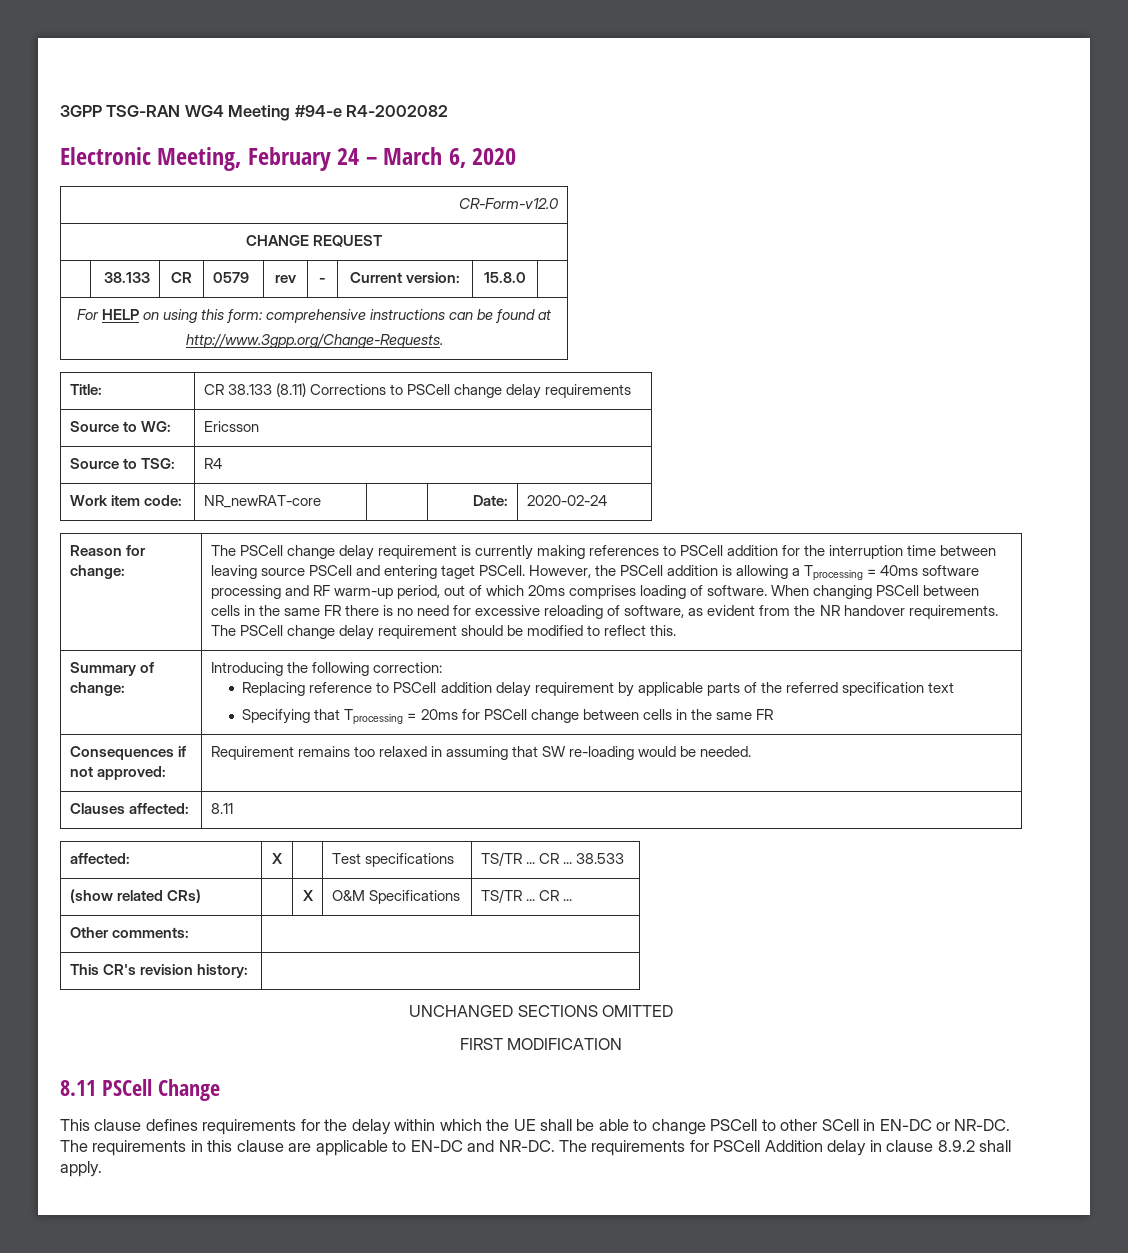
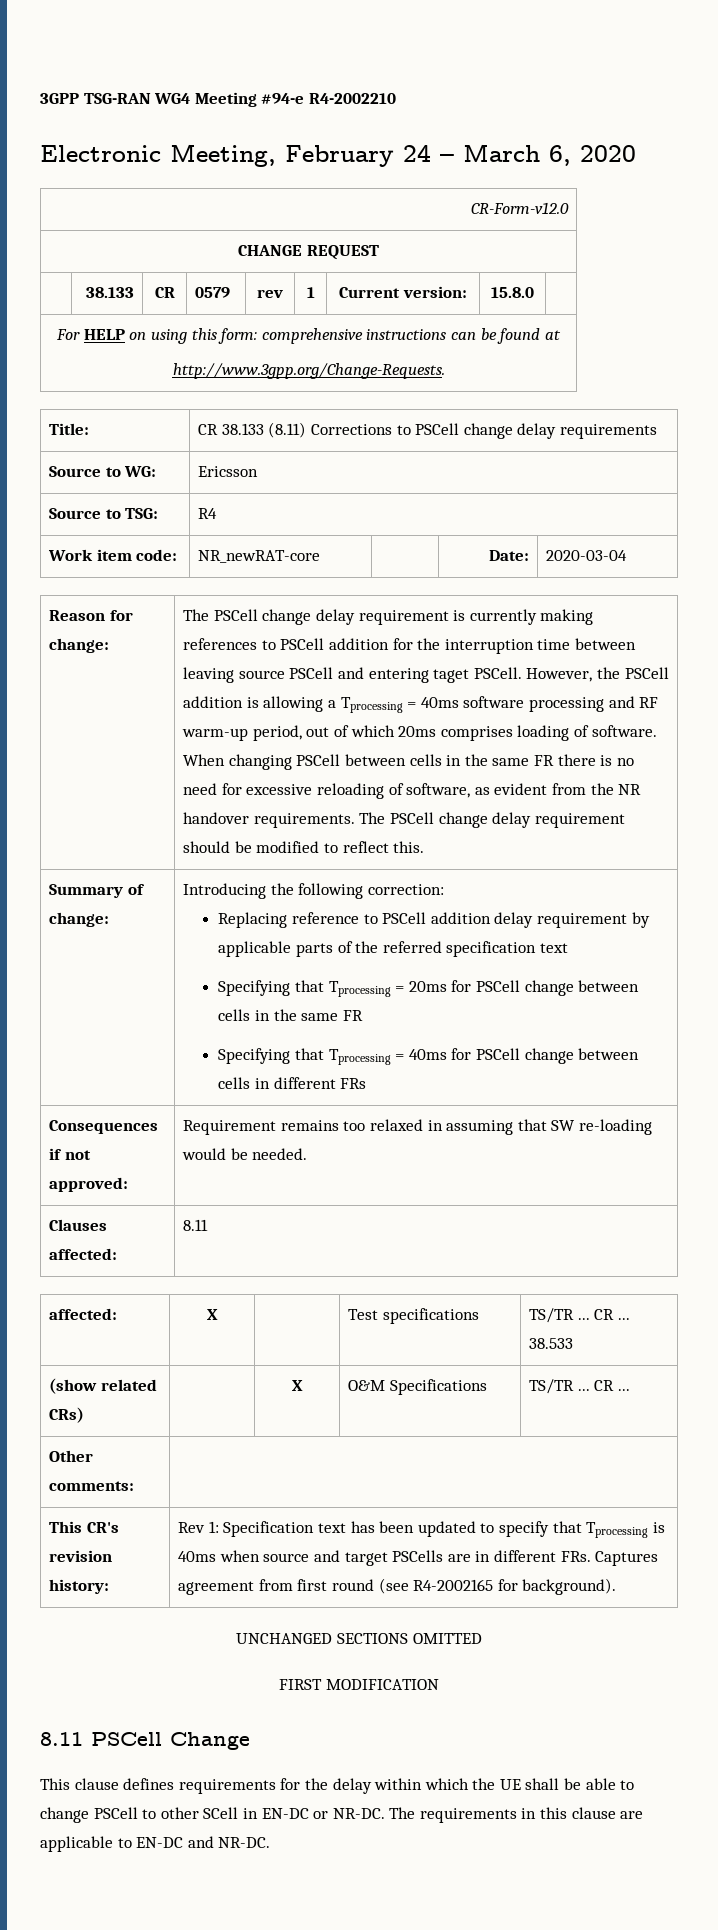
[346,105,449,117] R4-2002082 -> [308,93,396,104] R4-2002210
[319,278,326,283] - -> [306,287,315,298] 1
[526,495,607,506] 2020-02-24 -> [546,550,628,561] 2020-03-04
(773, 714) none -> [218,1048,640,1065] [218,1077,367,1089] // Specifying that Tprocessing = 40ms for PSCell change between cells in different FRs
(248, 971) none -> [178,1521,665,1538] [178,1550,659,1566] [178,1578,617,1595] Rev 1: Specification text has been updated to specify that Tprocessing is 40ms when source and target PSCells are in different FRs. Captures agreement from first round (see R4-2002165 for background).
[559,1140,1012,1156] [60,1161,102,1177] The requirements for PSCell Addition delay in clause 8.9.2 shall apply. -> (271, 1842) none

